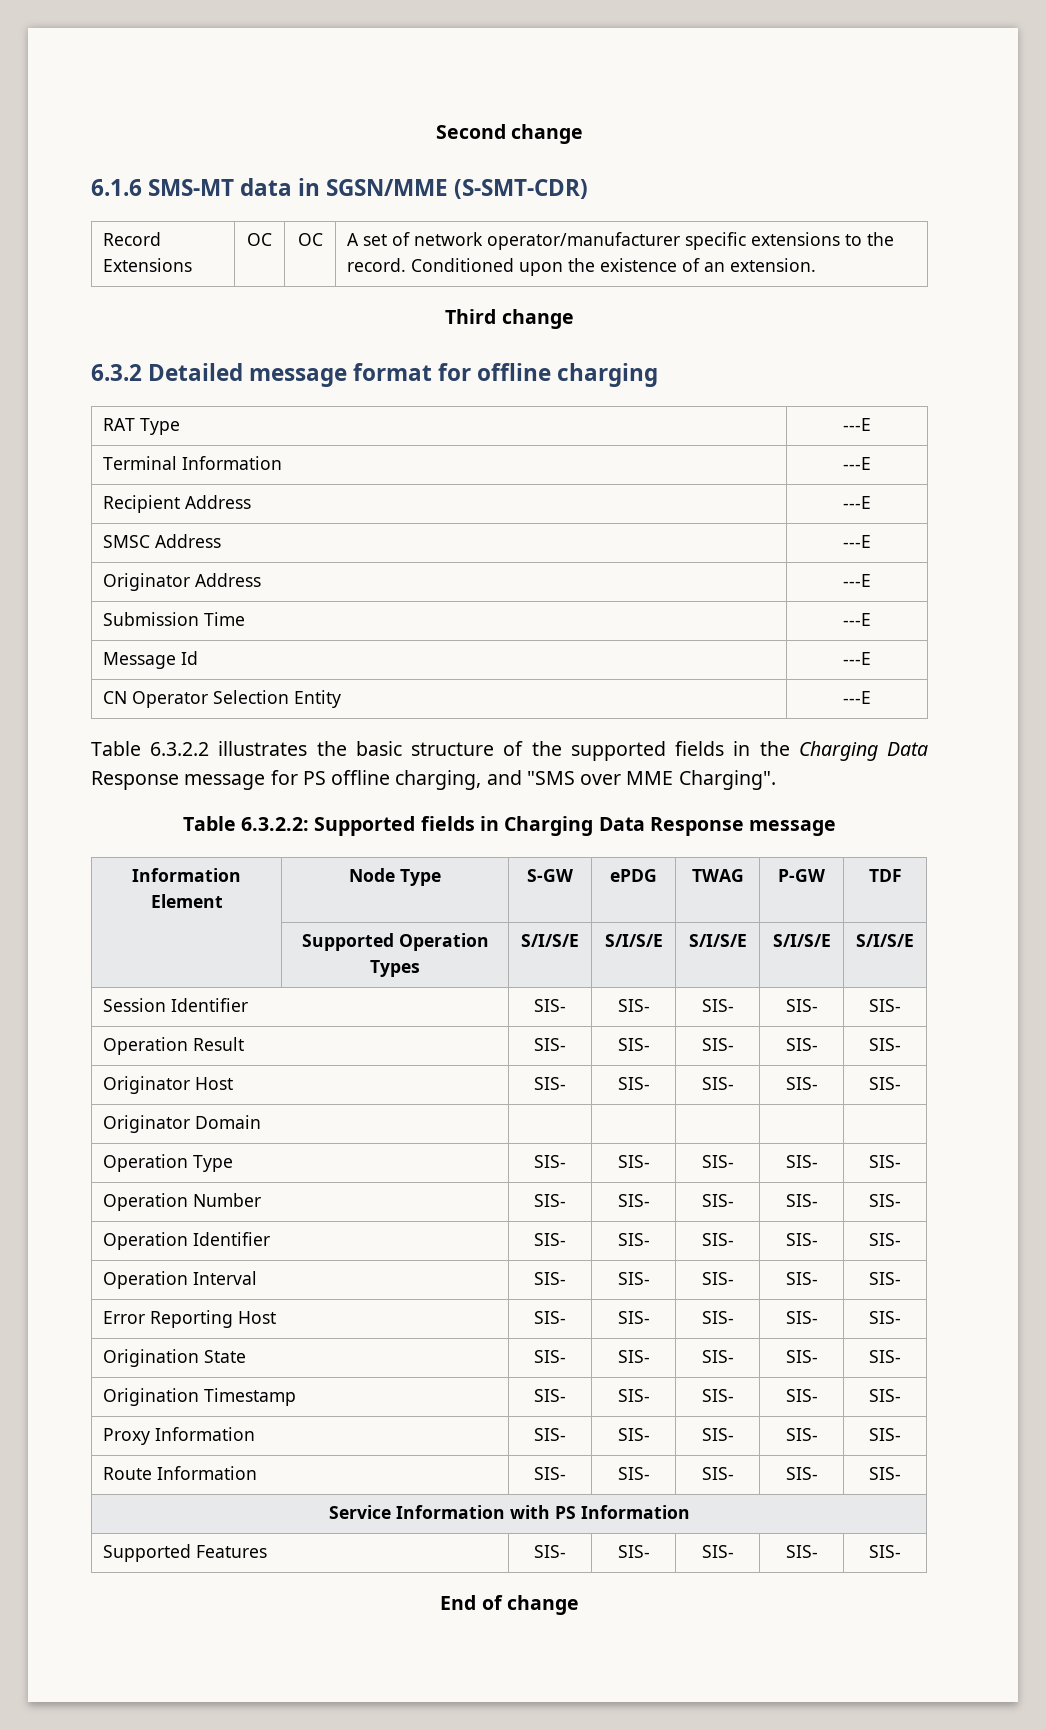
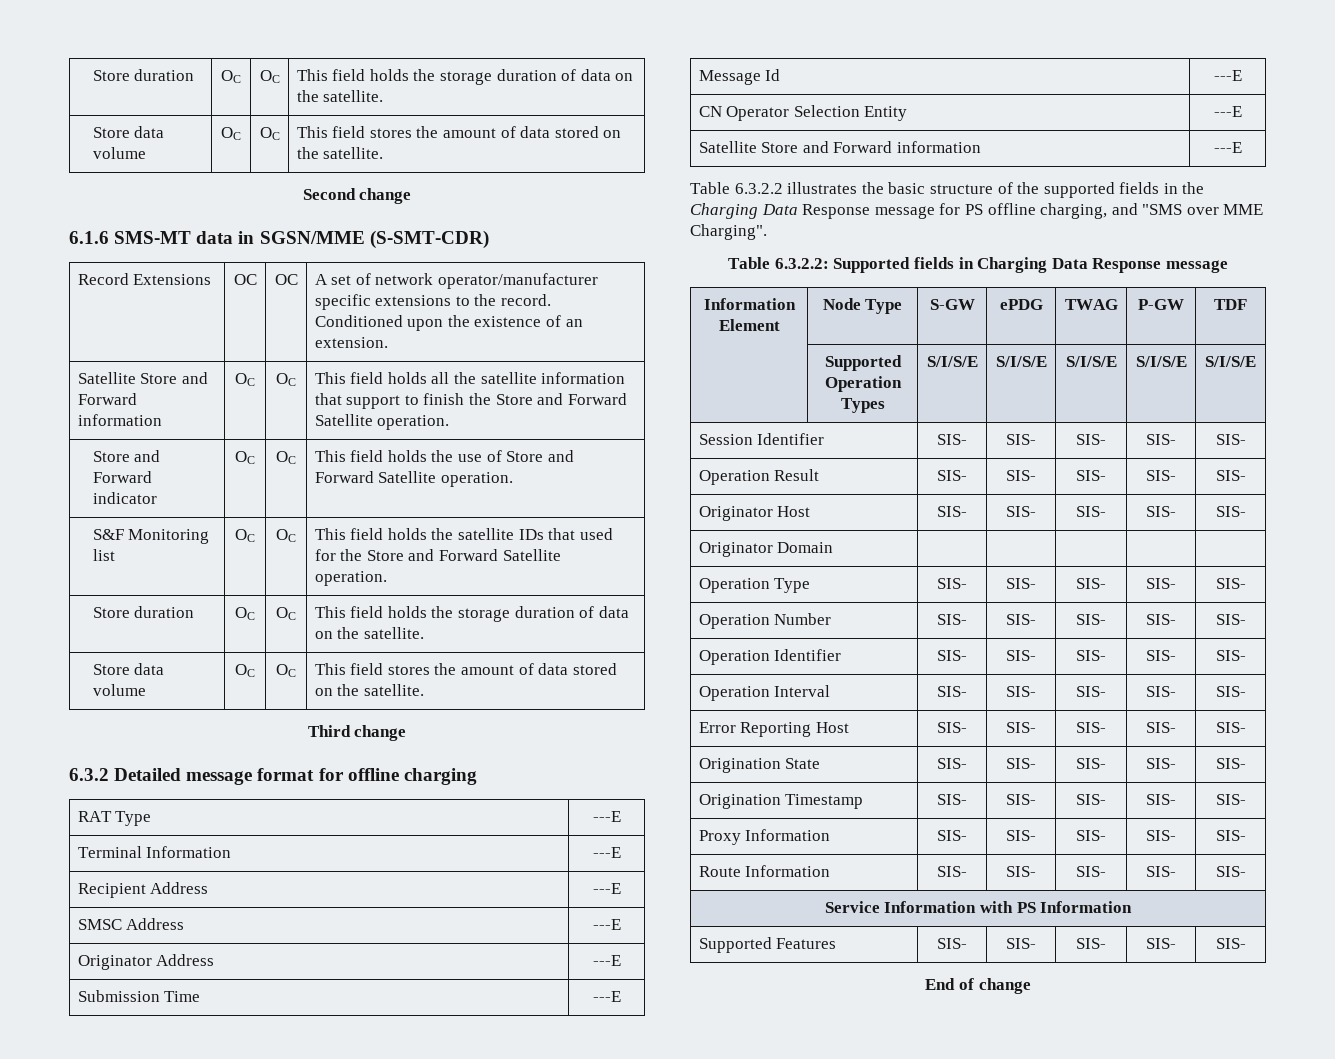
(435, 131) none -> [92,69,195,81] [221,70,241,83] [259,70,280,83] [296,69,634,85] [296,90,384,102] [92,126,165,138] [92,147,146,159] [221,127,241,140] [259,127,280,140] [296,126,622,138] [296,147,384,159] Store duration | OC | OC | This field holds the storage duration of data on the satellite. // Store data volume | OC | OC | This field stores the amount of data stored on the satellite. //
(817, 265) none -> [77,372,208,384] [77,393,137,405] [77,414,162,426] [235,373,255,386] [276,373,296,386] [314,372,626,384] [314,393,627,409] [314,414,450,430] [92,450,161,462] [92,471,152,483] [92,492,157,504] [235,451,255,464] [276,451,296,464] [314,450,574,462] [314,471,513,487] [92,529,210,544] [92,549,115,561] [235,529,255,542] [276,529,296,542] [314,528,613,540] [314,549,561,561] [314,571,387,586] [92,606,195,618] [235,607,255,620] [276,607,296,620] [314,606,629,622] [314,627,424,639] [92,663,165,675] [92,684,146,696] [235,664,255,677] [276,664,296,677] [314,663,617,675] [314,684,424,696] // Satellite Store and Forward information | OC | OC | This field holds all the satellite information that support to finish the Store and Forward Satellite operation. // Store and Forward indicator | OC | OC | This field holds the use of Store and Forward Satellite operation. // S&F Monitoring list | OC | OC | This field holds the satellite IDs that used for the Store and Forward Satellite operation. // Store duration | OC | OC | This field holds the storage duration of data on the satellite. // Store data volume | OC | OC | This field stores the amount of data stored on the satellite.
(871, 697) none -> [698,141,981,153] [1213,142,1242,153] // Satellite Store and Forward information | ---E

